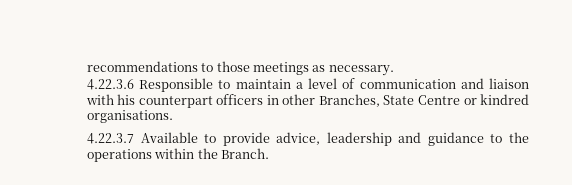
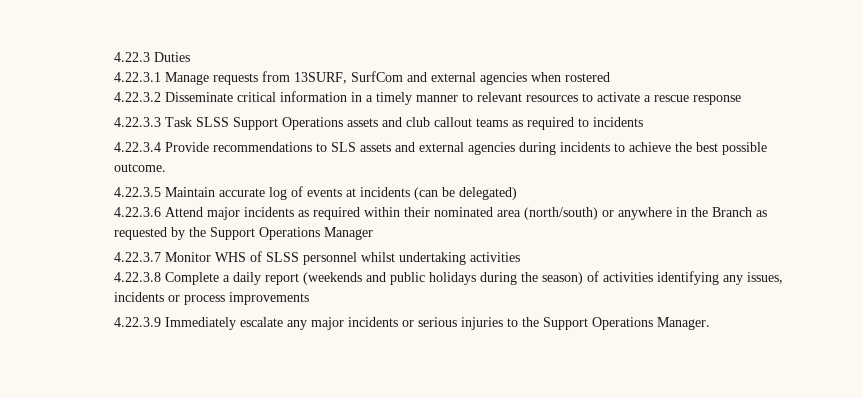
[86,61,394,76] [86,78,529,92] [85,94,529,108] [86,110,173,123] [86,132,529,146] [86,148,270,162] recommendations to those meetings as necessary. // 4.22.3.6 Responsible to maintain a level of communication and liaison with his counterpart officers in other Branches, State Centre or kindred organisations. // 4.22.3.7 Available to provide advice, leadership and guidance to the operations within the Branch. -> [113,52,190,62] [113,71,610,85] [113,91,741,105] [113,117,643,130] [113,142,767,155] [113,163,166,172] [113,186,517,200] [113,207,767,220] [113,227,373,240] [113,251,520,265] [113,271,783,285] [113,292,309,305] [113,317,710,330] 4.22.3 Duties // 4.22.3.1 Manage requests from 13SURF, SurfCom and external agencies when rostered // 4.22.3.2 Disseminate critical information in a timely manner to relevant resources to activate a rescue response // 4.22.3.3 Task SLSS Support Operations assets and club callout teams as required to incidents // 4.22.3.4 Provide recommendations to SLS assets and external agencies during incidents to achieve the best possible outcome. // 4.22.3.5 Maintain accurate log of events at incidents (can be delegated) // 4.22.3.6 Attend major incidents as required within their nominated area (north/south) or anywhere in the Branch as requested by the Support Operations Manager // 4.22.3.7 Monitor WHS of SLSS personnel whilst undertaking activities // 4.22.3.8 Complete a daily report (weekends and public holidays during the season) of activities identifying any issues, incidents or process improvements // 4.22.3.9 Immediately escalate any major incidents or serious injuries to the Support Operations Manager.

